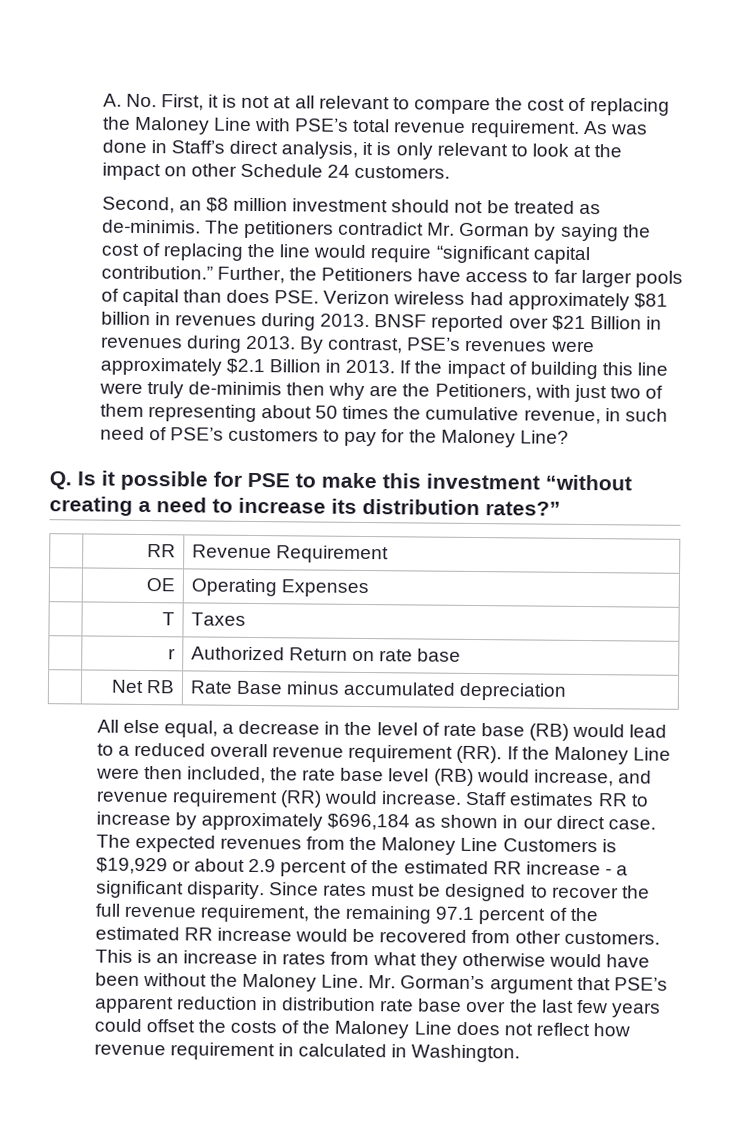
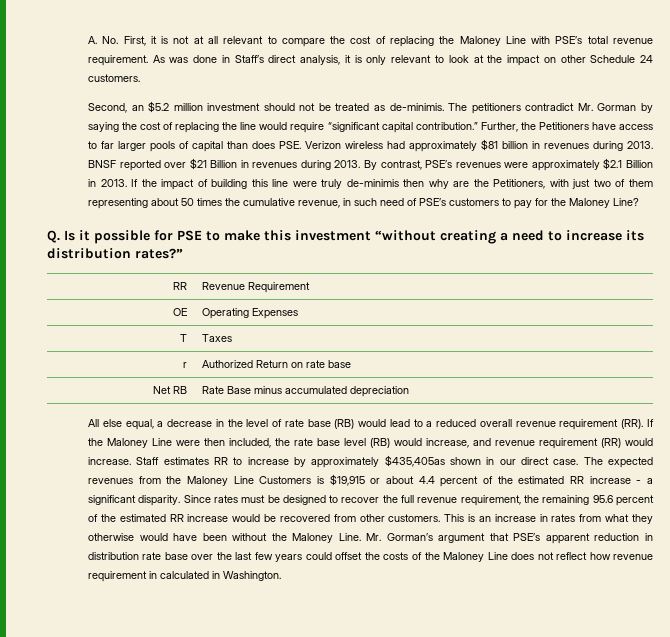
[205,197,229,213] $8 -> [148,101,170,113] $5.2
[327,813,437,831] $696,184 as -> [384,455,445,467] $435,405as
[95,857,168,875] $19,929 -> [329,474,365,486] $19,915
[248,858,277,873] 2.9 -> [418,476,435,484] 4.4
[435,906,475,921] 97.1 -> [592,495,613,503] 95.6

